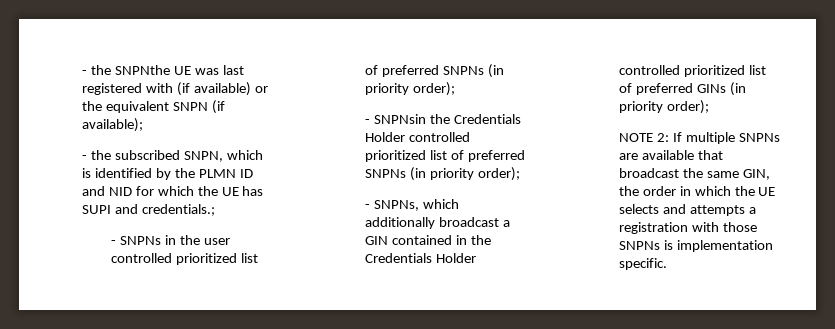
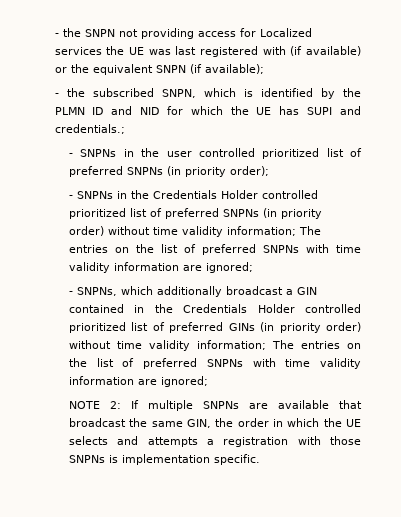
[81,65,170,75] - the SNPNthe -> [54,28,312,39] [54,46,125,55] - the SNPN not providing access for Localized services the
[373,114,426,124] SNPNsin -> [77,191,128,199] SNPNs in
[477,167,520,181] order); -> [69,226,322,237] [69,244,361,255] [69,262,254,273] order) without time validity information; The entries on the list of preferred SNPNs with time validity information are ignored;
[666,100,709,114] order); -> [325,322,361,332] [69,340,361,351] [69,358,362,369] [69,376,209,387] order) without time validity information; The entries on the list of preferred SNPNs with time validity information are ignored;

